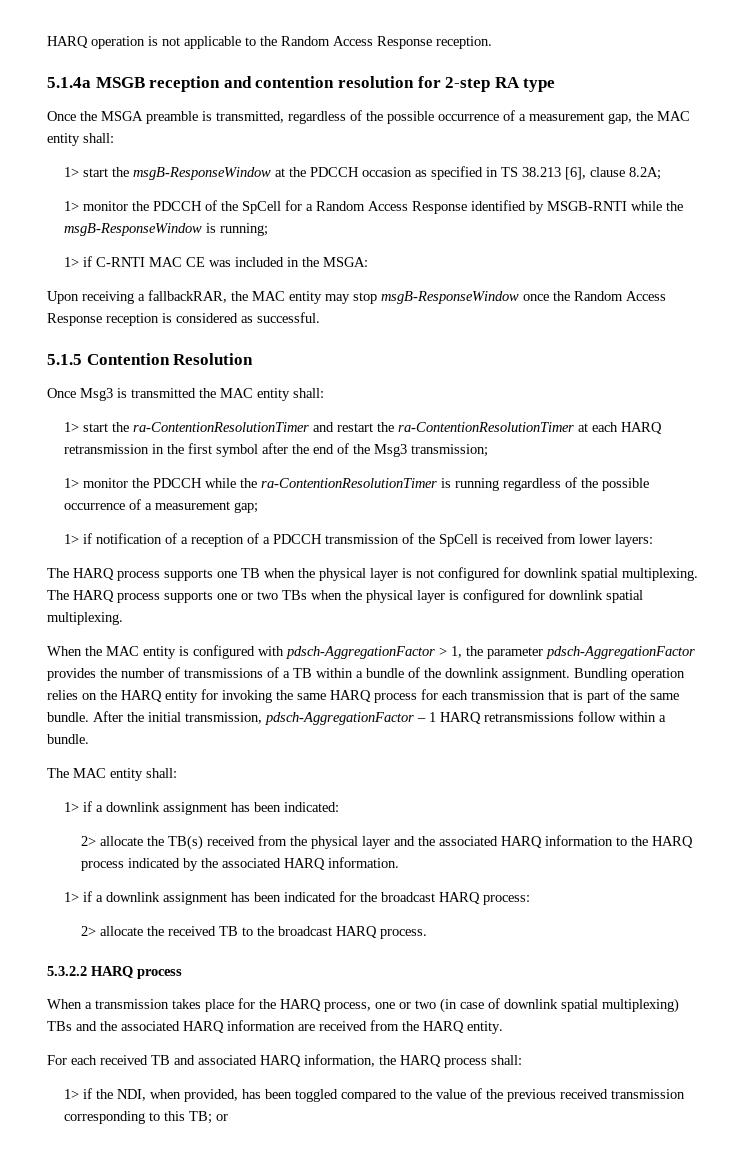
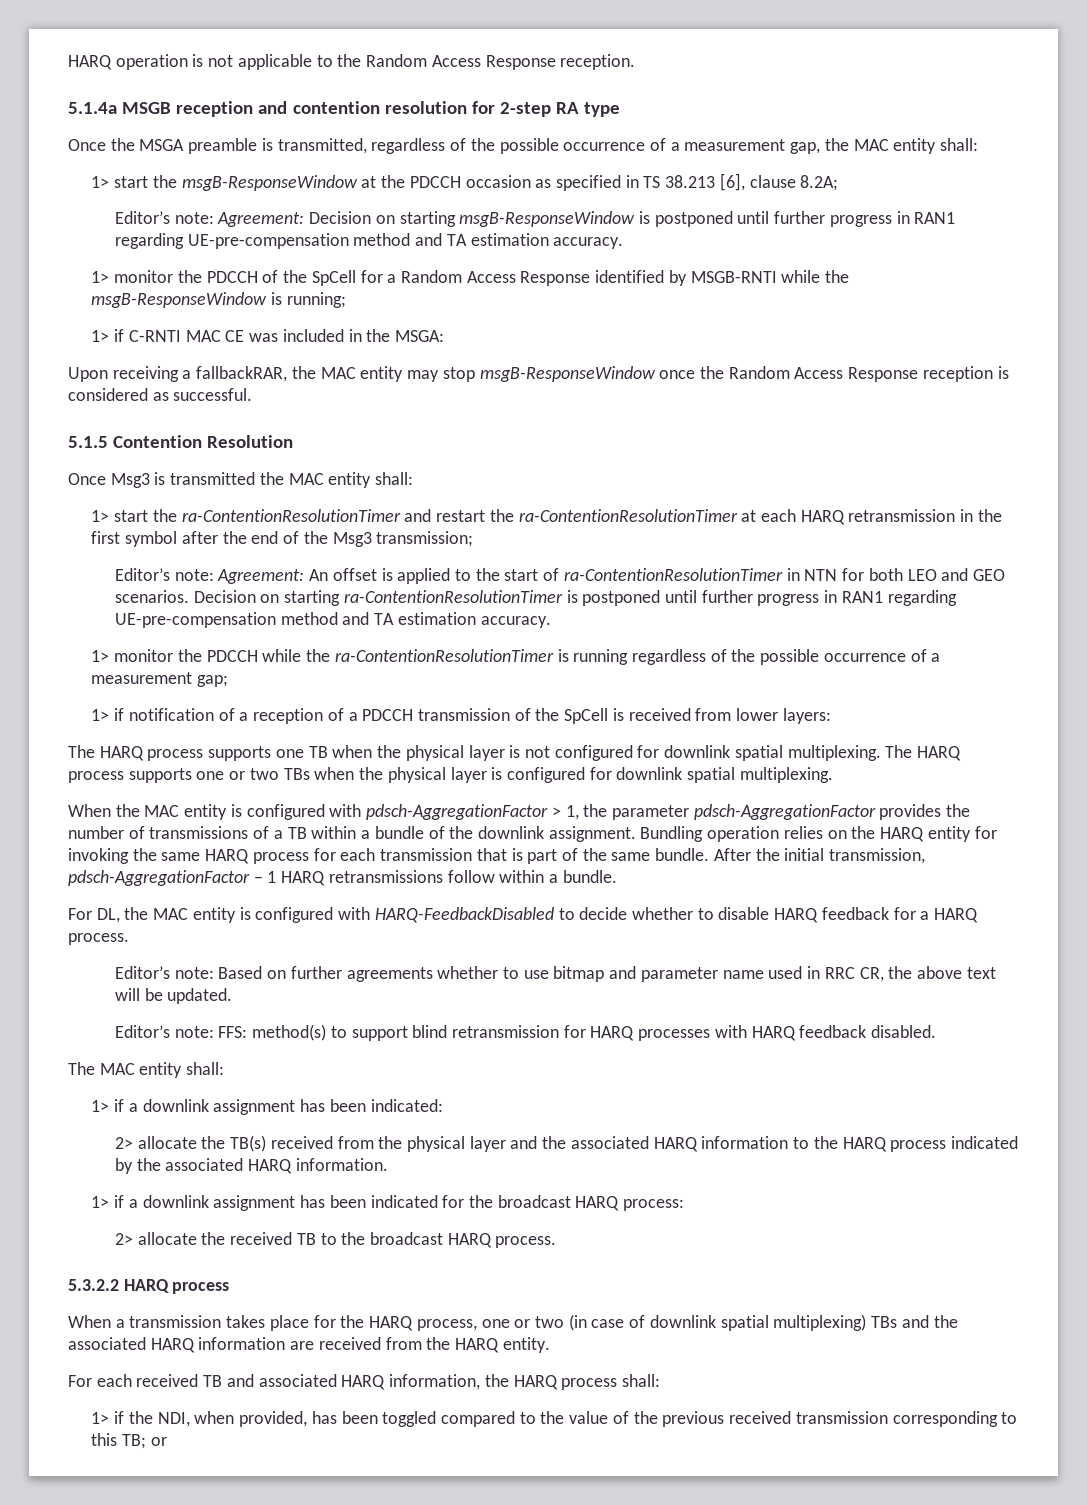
(662, 173) none -> [114,211,956,227] [114,233,624,249] // Editor’s note: Agreement: Decision on starting msgB-ResponseWindow is postponed until further progress in RAN1 regarding UE-pre-compensation method and TA estimation accuracy.
(489, 450) none -> [114,568,1005,584] [114,590,957,606] [114,612,551,628] // Editor’s note: Agreement: An offset is applied to the start of ra-ContentionResolutionTimer in NTN for both LEO and GEO scenarios. Decision on starting ra-ContentionResolutionTimer is postponed until further progress in RAN1 regarding UE-pre-compensation method and TA estimation accuracy.
(89, 739) none -> [68,907,979,923] [68,933,129,945] [114,966,996,982] [114,988,233,1004] [114,1024,937,1041] // For DL, the MAC entity is configured with HARQ-FeedbackDisabled to decide whether to disable HARQ feedback for a HARQ process. // Editor’s note: Based on further agreements whether to use bitmap and parameter name used in RRC CR, the above text will be updated. // Editor’s note: FFS: method(s) to support blind retransmission for HARQ processes with HARQ feedback disabled.

